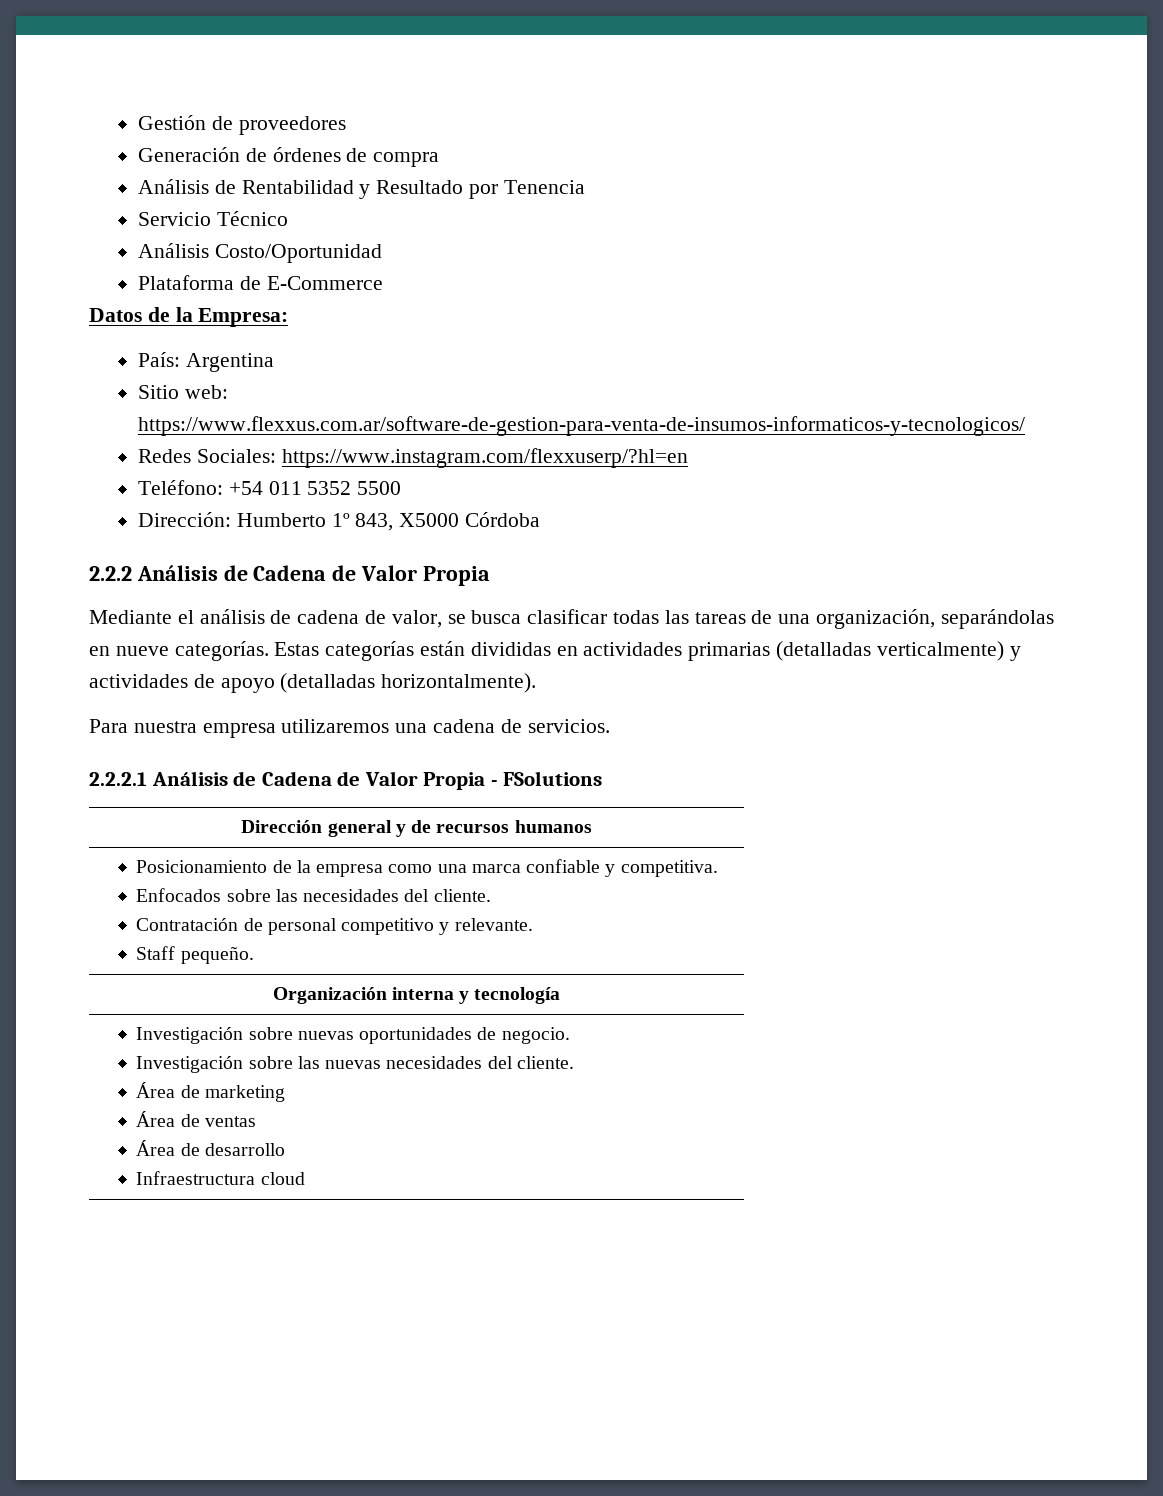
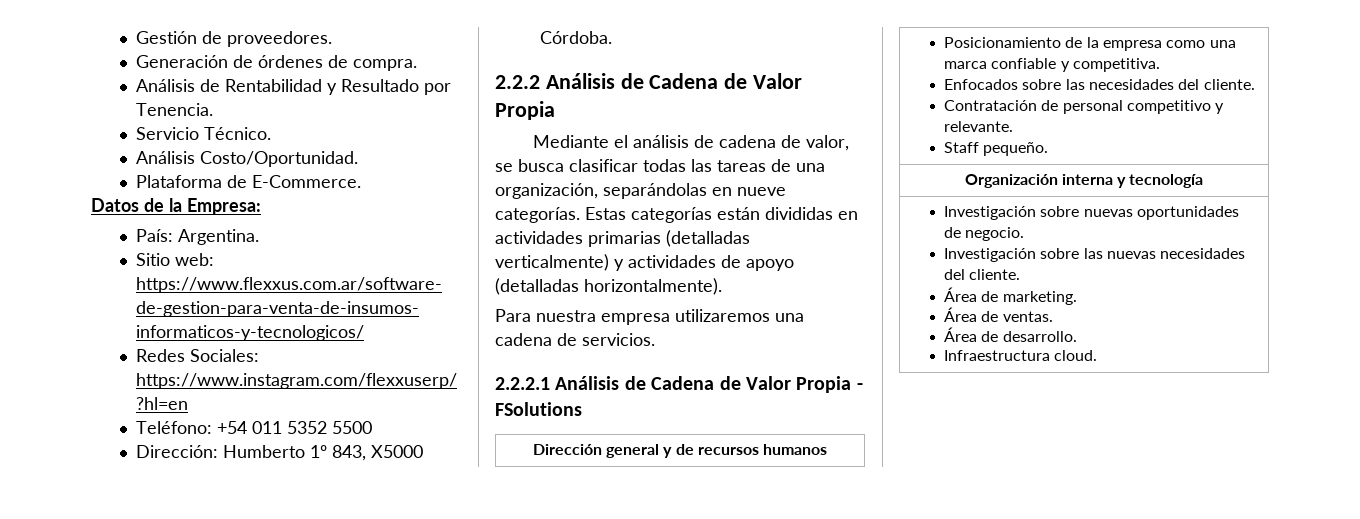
[238,116,346,135] proveedores -> [227,31,333,47] proveedores.
[373,152,440,167] compra -> [353,59,418,71] compra.
[503,180,585,194] Tenencia -> [136,103,214,116] Tenencia.
[216,211,288,226] [137,243,382,263] Técnico // Análisis Costo/Oportunidad -> [204,127,272,140] [136,151,359,167] Técnico. // Análisis Costo/Oportunidad.
[266,276,383,290] E-Commerce -> [252,175,362,188] E-Commerce.
[185,353,274,372] Argentina -> [178,229,260,245] Argentina.
[464,512,540,527] Córdoba -> [540,31,613,44] Córdoba.
[204,1085,285,1102] [136,1111,256,1127] [136,1140,285,1156] marketing // Área de ventas // Área de desarrollo -> [1002,291,1077,305] [944,307,1053,322] [944,327,1077,342] marketing. // Área de ventas. // Área de desarrollo.
[260,1172,305,1185] cloud -> [1054,350,1098,361] cloud.

